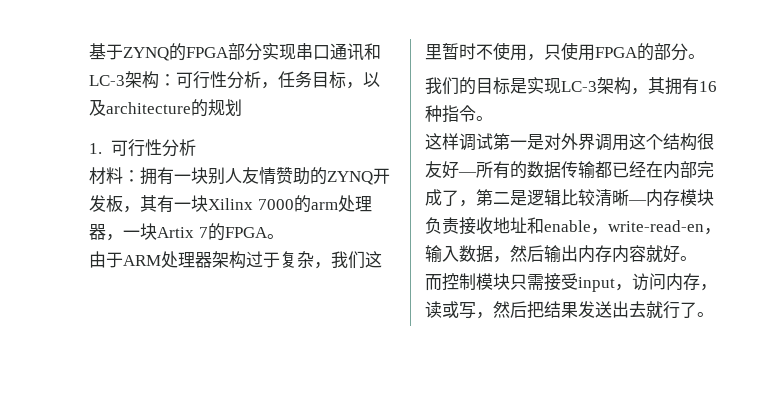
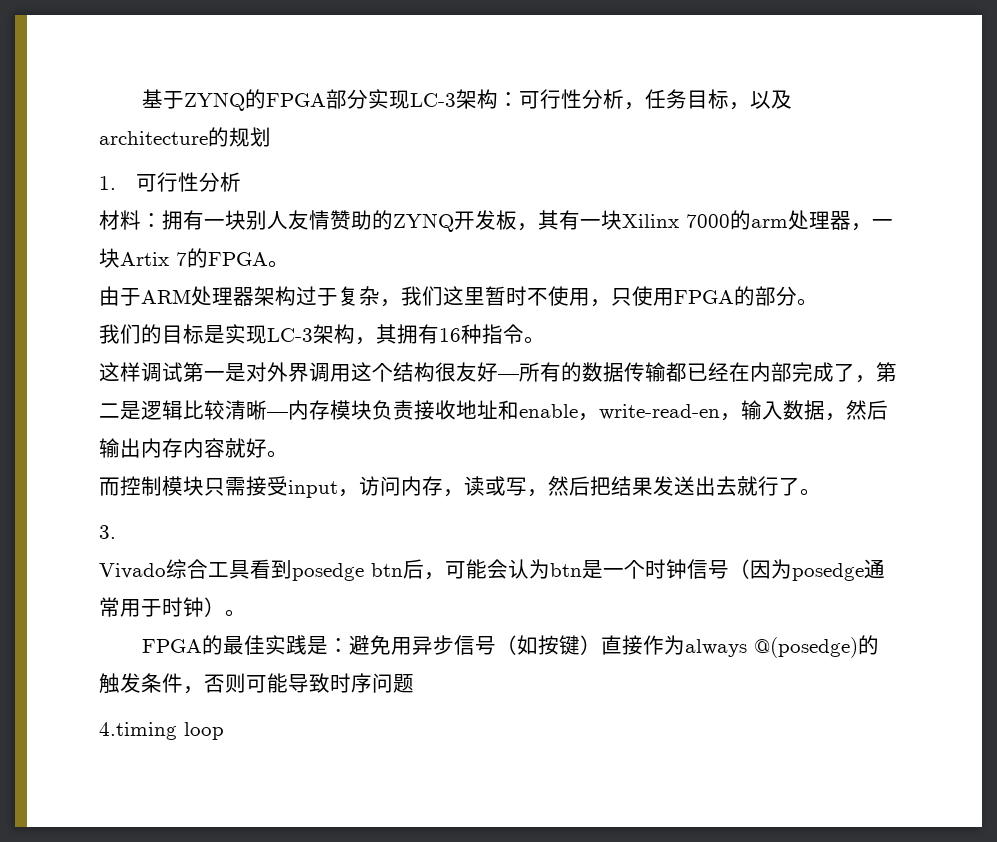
[296,43,381,61] 串口通讯和 -> (411, 99) none
(714, 314) none -> [99,525,116,539] [99,559,885,581] [99,597,246,617] [142,635,880,658] [99,673,414,694] [99,722,224,740] // 3. // Vivado综合工具看到posedge btn后，可能会认为btn是一个时钟信号（因为posedge通常用于时钟）。 // FPGA的最佳实践是：避免用异步信号（如按键）直接作为always @(posedge)的触发条件，否则可能导致时序问题 // 4.timing loop

